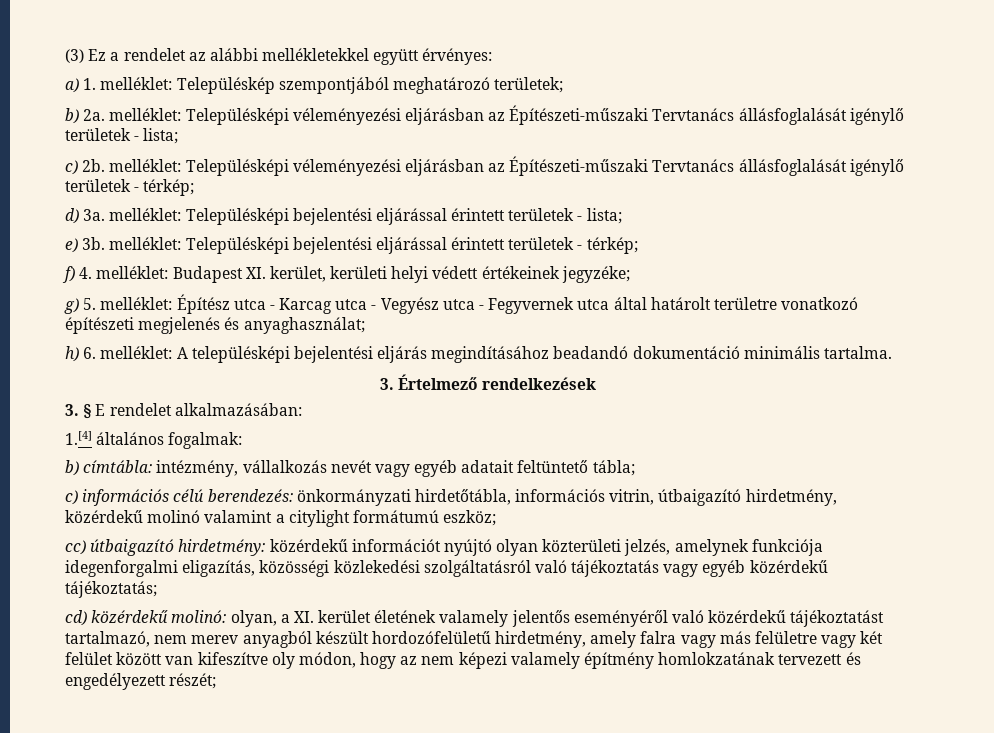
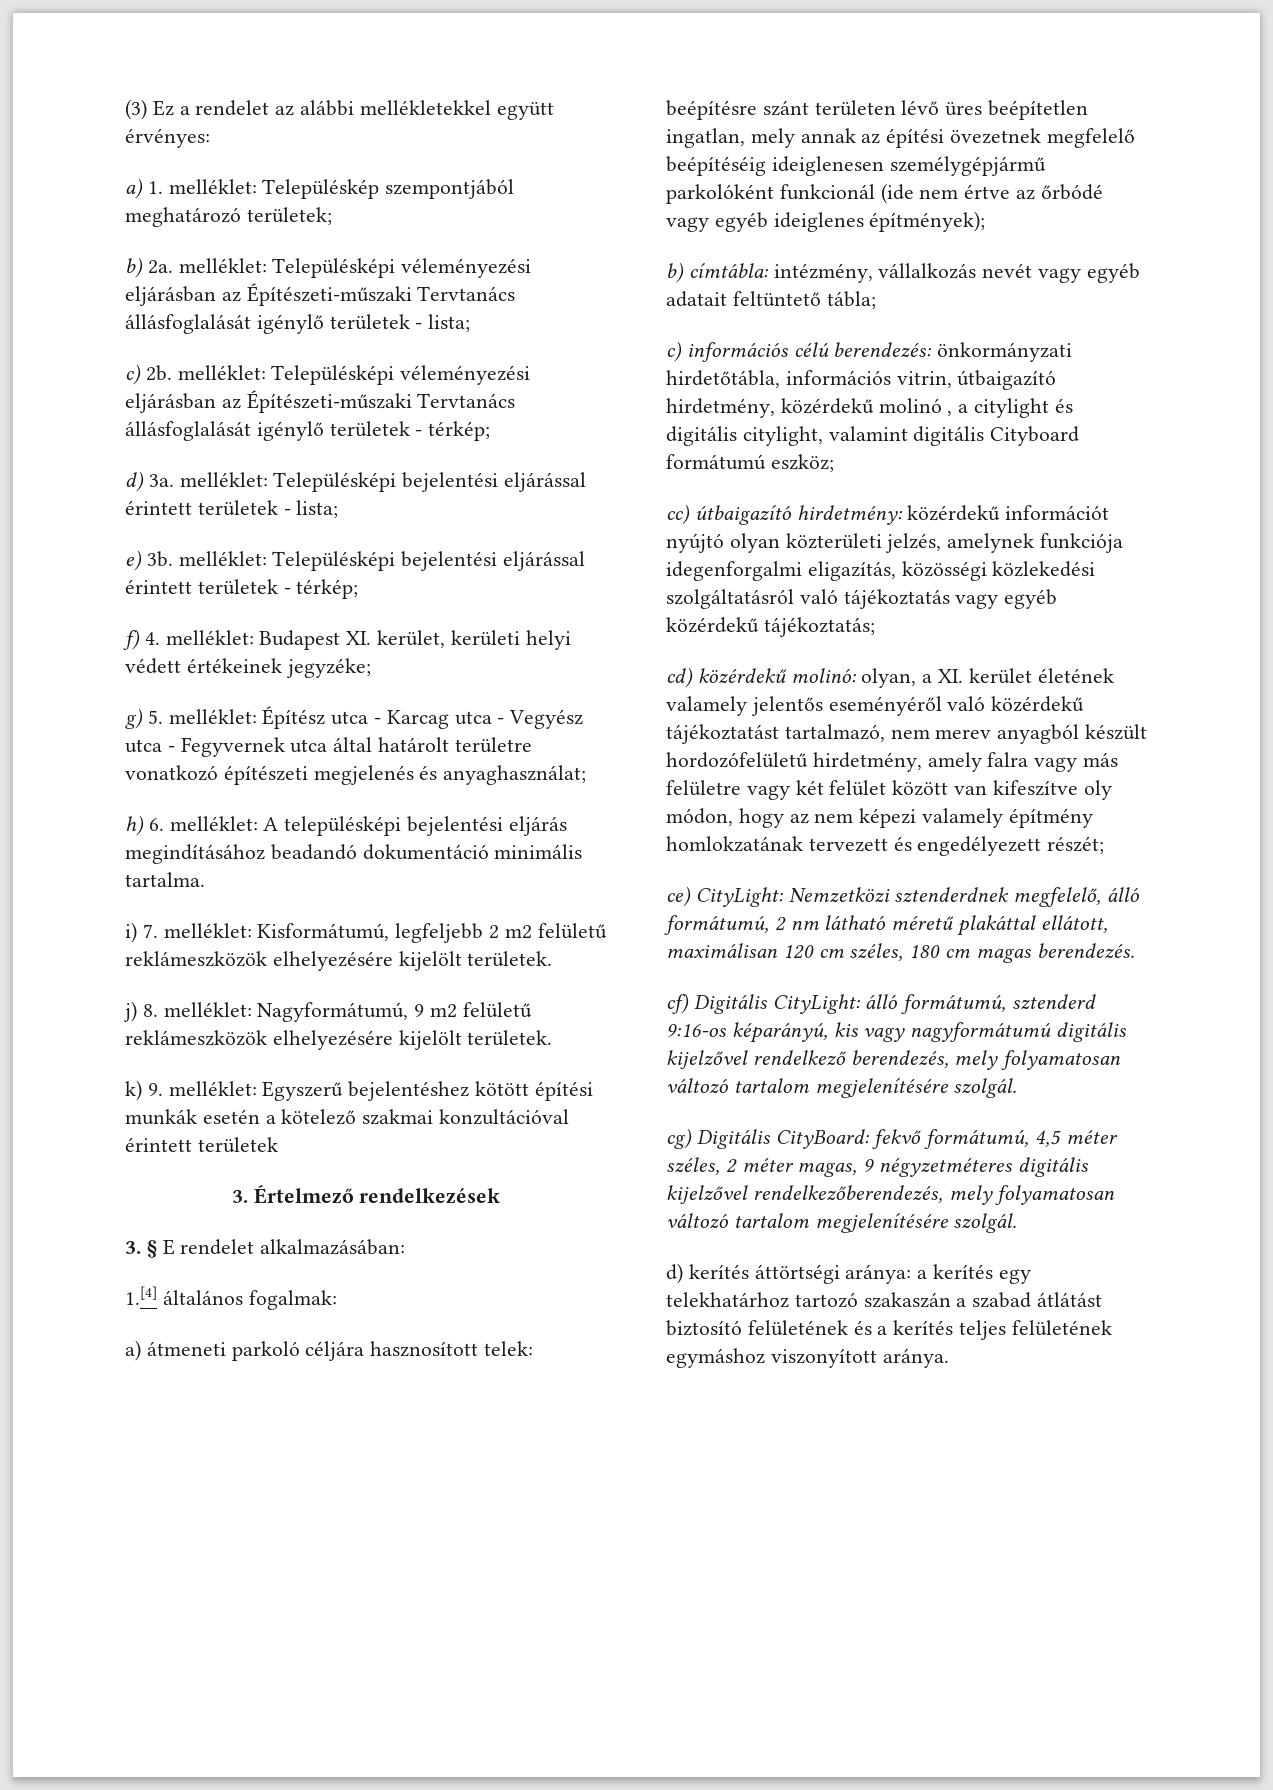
(893, 352) none -> [125,922,607,943] [125,951,553,971] [123,1001,532,1022] [125,1030,553,1050] [125,1080,593,1101] [125,1109,570,1125] [125,1137,278,1153] // i) 7. melléklet: Kisformátumú, legfeljebb 2 m2 felületű reklámeszközök elhelyezésére kijelölt területek. // j) 8. melléklet: Nagyformátumú, 9 m2 felületű reklámeszközök elhelyezésére kijelölt területek. // k) 9. melléklet: Egyszerű bejelentéshez kötött építési munkák esetén a kötelező szakmai konzultációval érintett területek
(243, 440) none -> [125,1340,534,1361] [666,100,1089,120] [666,128,1135,148] [666,156,1046,176] [666,183,1103,204] [666,211,986,232] // a) átmeneti parkoló céljára hasznosított telek: beépítésre szánt területen lévő üres beépítetlen ingatlan, mely annak az építési övezetnek megfelelő beépítéséig ideiglenesen személygépjármű parkolóként funkcionál (ide nem értve az őrbódé vagy egyéb ideiglenes építmények);
[204,510,273,523] valamint -> [947,411,953,416] ,
(350, 518) none -> [1054,398,1073,413] [666,426,1080,446] és digitális citylight, valamint digitális Cityboard
(217, 681) none -> [666,886,1140,907] [664,915,1108,936] [666,943,1135,963] [666,993,1097,1014] [666,1022,1128,1043] [666,1050,1122,1070] [666,1078,1018,1098] [666,1128,1118,1149] [666,1157,1089,1177] [666,1185,1116,1205] [666,1213,1018,1233] [666,1263,1031,1284] [666,1292,1103,1308] [666,1320,1112,1340] [666,1348,949,1368] // ce) CityLight: Nemzetközi sztenderdnek megfelelő, álló formátumú, 2 nm látható méretű plakáttal ellátott, maximálisan 120 cm széles, 180 cm magas berendezés. // cf) Digitális CityLight: álló formátumú, sztenderd 9:16-os képarányú, kis vagy nagyformátumú digitális kijelzővel rendelkező berendezés, mely folyamatosan változó tartalom megjelenítésére szolgál. // cg) Digitális CityBoard: fekvő formátumú, 4,5 méter széles, 2 méter magas, 9 négyzetméteres digitális kijelzővel rendelkezőberendezés, mely folyamatosan változó tartalom megjelenítésére szolgál. // d) kerítés áttörtségi aránya: a kerítés egy telekhatárhoz tartozó szakaszán a szabad átlátást biztosító felületének és a kerítés teljes felületének egymáshoz viszonyított aránya.

